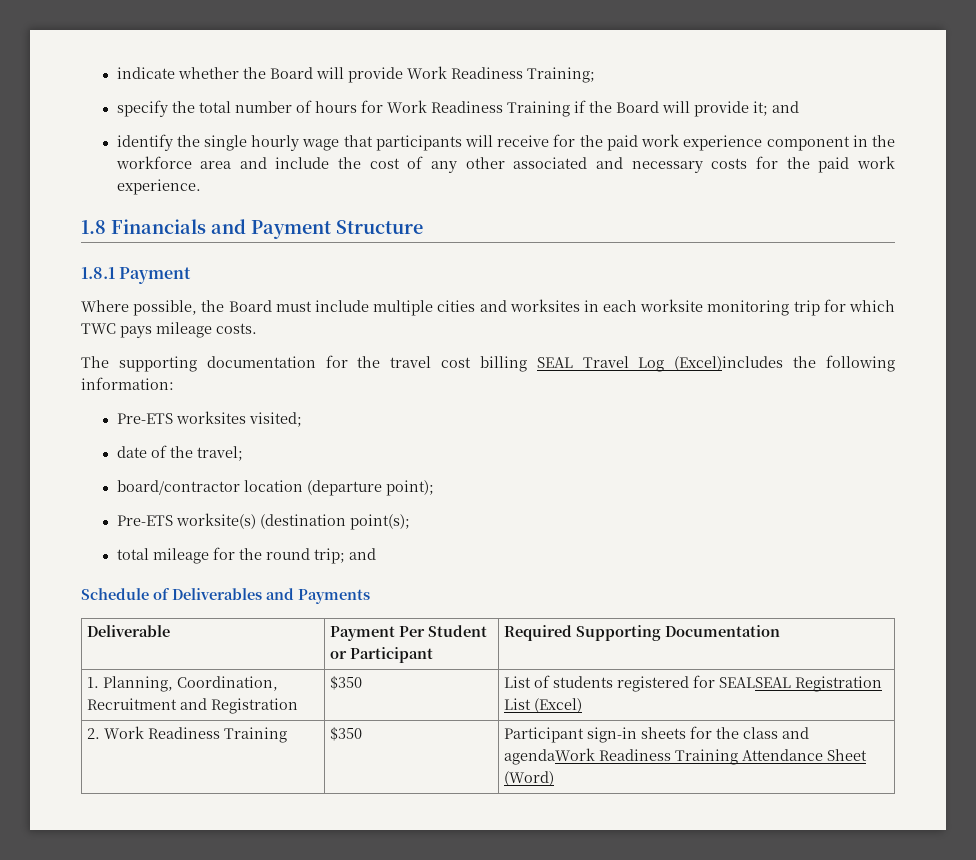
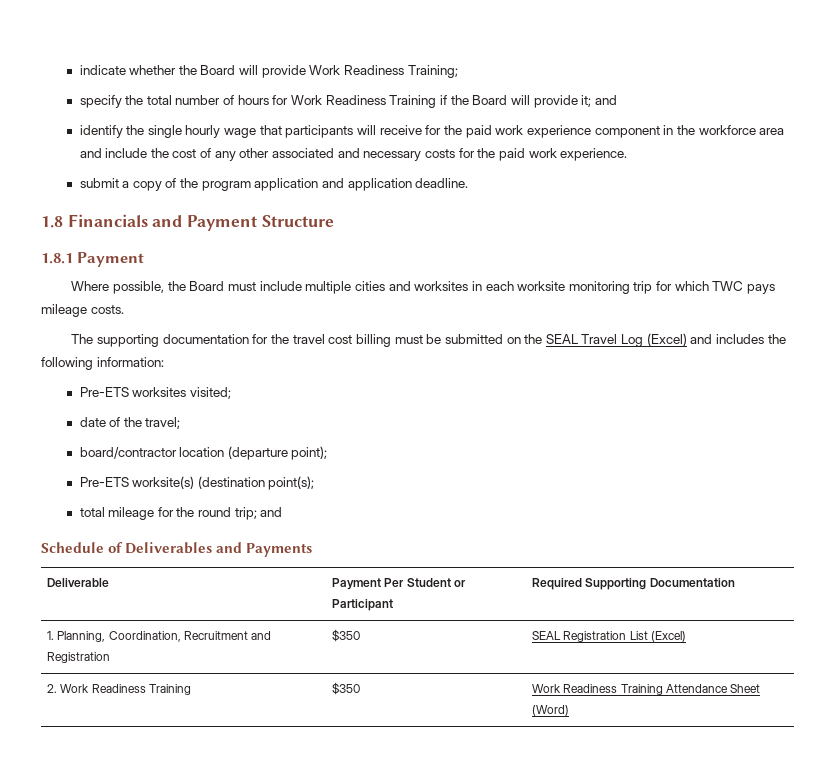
(201, 187) none -> [79,178,469,191] // submit a copy of the program application and application deadline.
[536,356,784,372] SEAL Travel Log (Excel)includes -> [394,333,765,347] must be submitted on the SEAL Travel Log (Excel) and includes
[504,675,792,692] List of students registered for SEALSEAL -> [532,631,562,640] SEAL
[504,726,810,743] [504,748,596,765] Participant sign-in sheets for the class and agendaWork -> [532,684,562,693] Work

